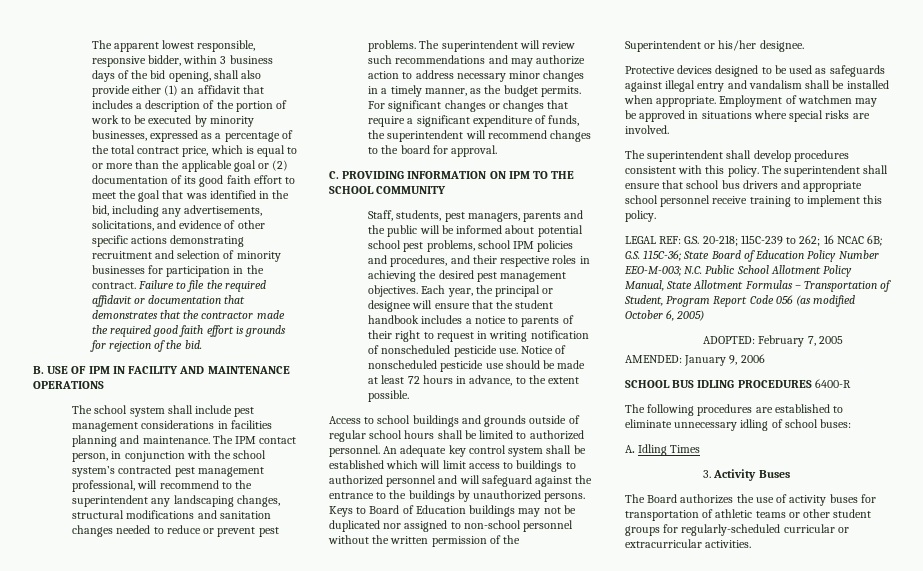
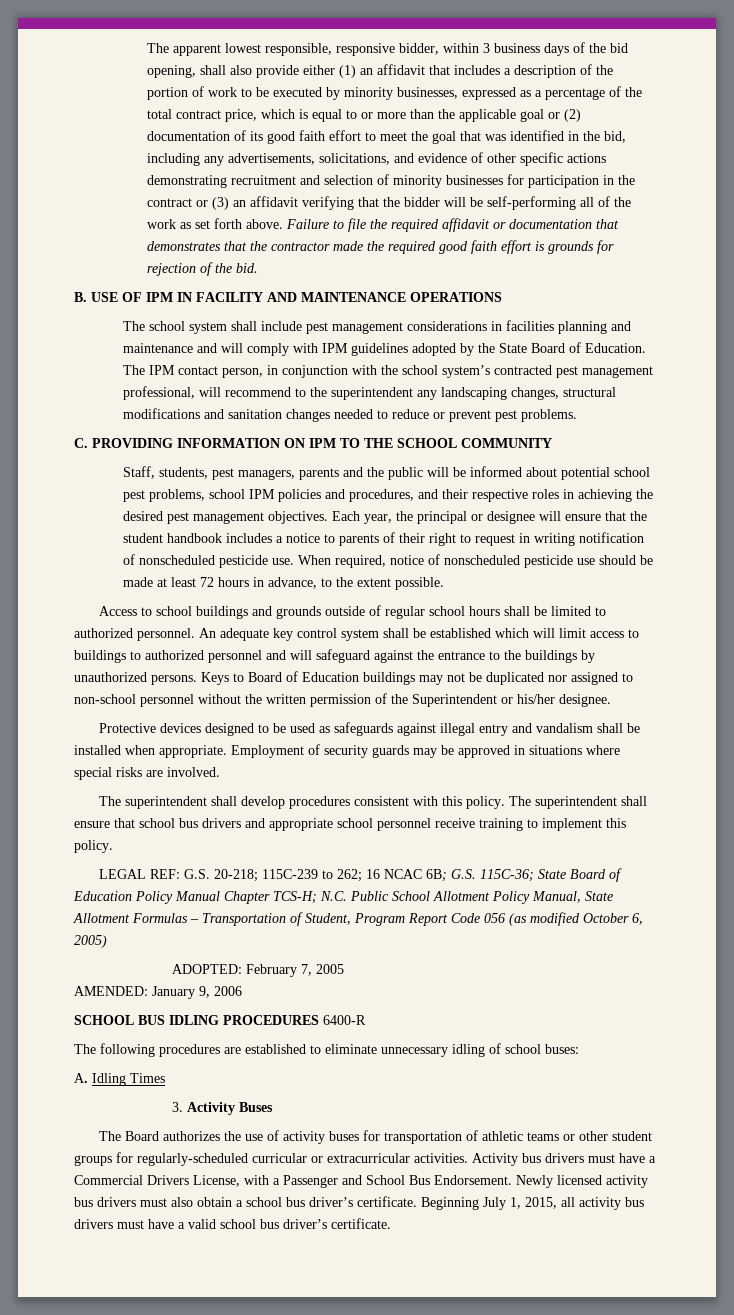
[91,282,136,289] contract. -> [147,196,632,210] [147,218,284,229] contract or (3) an affidavit verifying that the bidder will be self-performing all of the work as set forth above.
[142,436,210,444] maintenance. -> [122,342,646,356] maintenance and will comply with IPM guidelines adopted by the State Board of Education.
[419,40,576,52] [368,55,586,67] [368,70,585,82] [368,85,581,97] [368,100,569,112] [368,115,580,127] [368,130,592,142] [368,145,498,157] The superintendent will review such recommendations and may authorize action to address necessary minor changes in a timely manner, as the budget permits. For significant changes or changes that require a significant expenditure of funds, the superintendent will recommend changes to the board for approval. -> (577, 415) none
[521,346,554,354] Notice -> [297,555,424,568] When required, notice
[797,95,852,104] watchmen -> [324,745,409,758] security guards
[838,250,879,259] [624,266,681,276] Number EEO-M-003; -> [175,891,317,904] Manual Chapter TCS-H;
(752, 544) none -> [472,1153,656,1166] [74,1175,648,1188] [74,1196,644,1210] [74,1218,391,1229] Activity bus drivers must have a Commercial Drivers License, with a Passenger and School Bus Endorsement. Newly licensed activity bus drivers must also obtain a school bus driver’s certificate. Beginning July 1, 2015, all activity bus drivers must have a valid school bus driver’s certificate.

